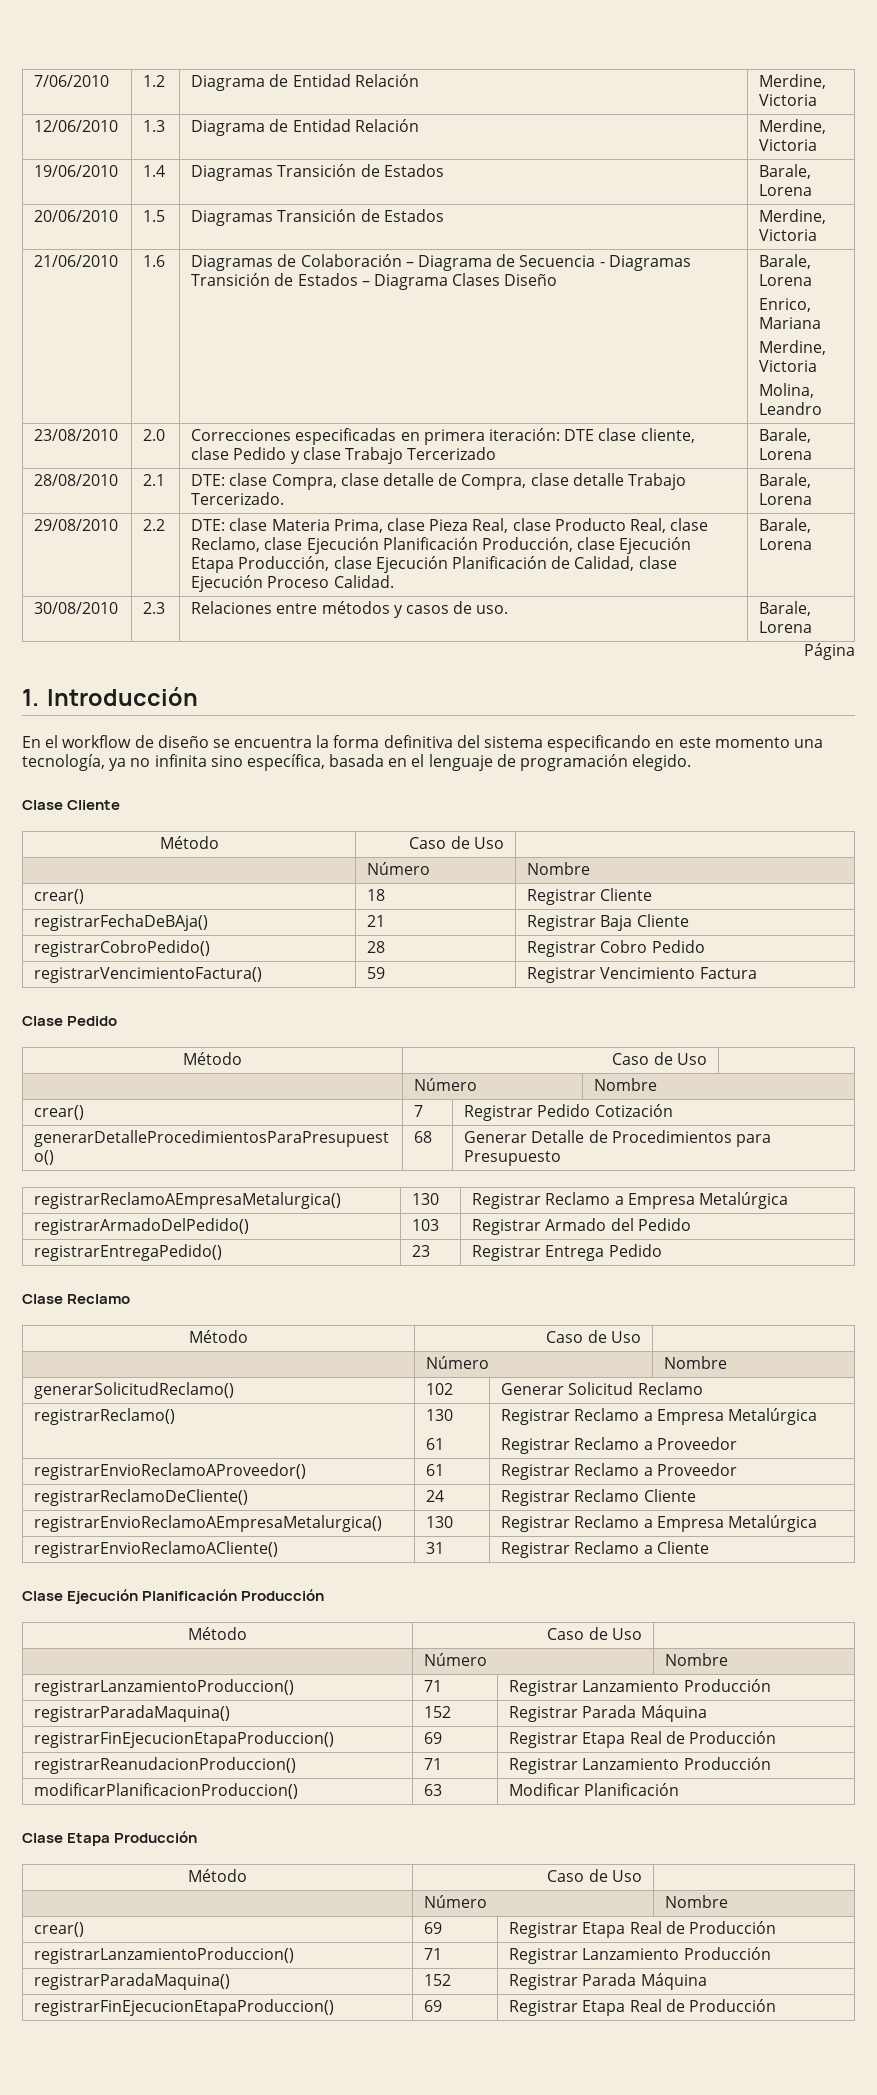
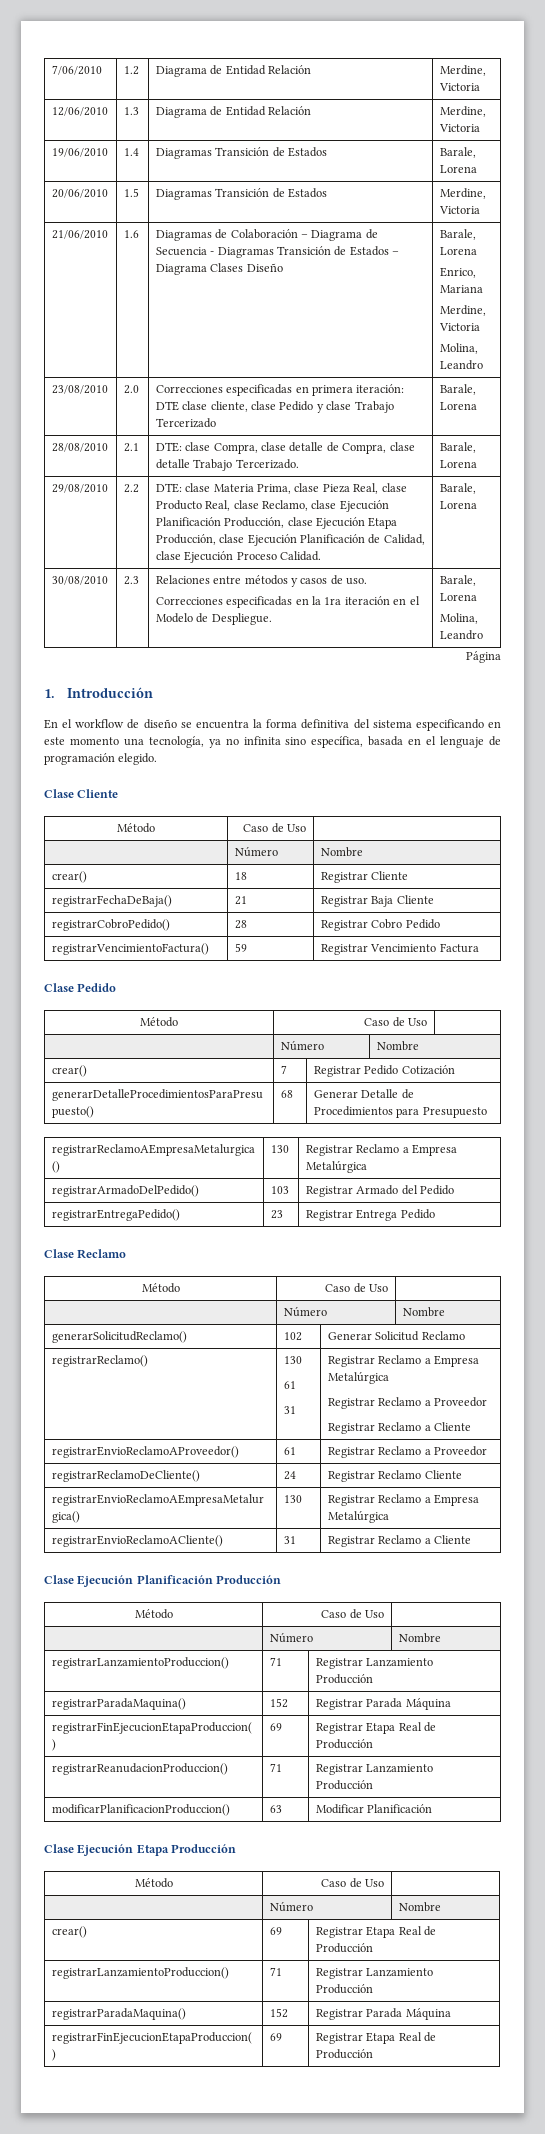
[759,601,812,616] [759,621,813,633] | Barale, Lorena -> [155,596,420,608] [155,613,272,625] [439,575,476,586] [439,593,477,601] [439,613,478,624] [439,630,483,640] // Correcciones especificadas en la 1ra iteración en el Modelo de Despliegue. | Barale, Lorena // Molina, Leandro
[34,914,209,931] registrarFechaDeBAja() -> [51,895,172,907] registrarFechaDeBaja()
(445, 1444) none -> [283,1406,296,1414] // 31
(737, 1443) none -> [327,1422,472,1434] // Registrar Reclamo a Cliente
(63, 1838) none -> [77,1844,134,1856] Ejecución

